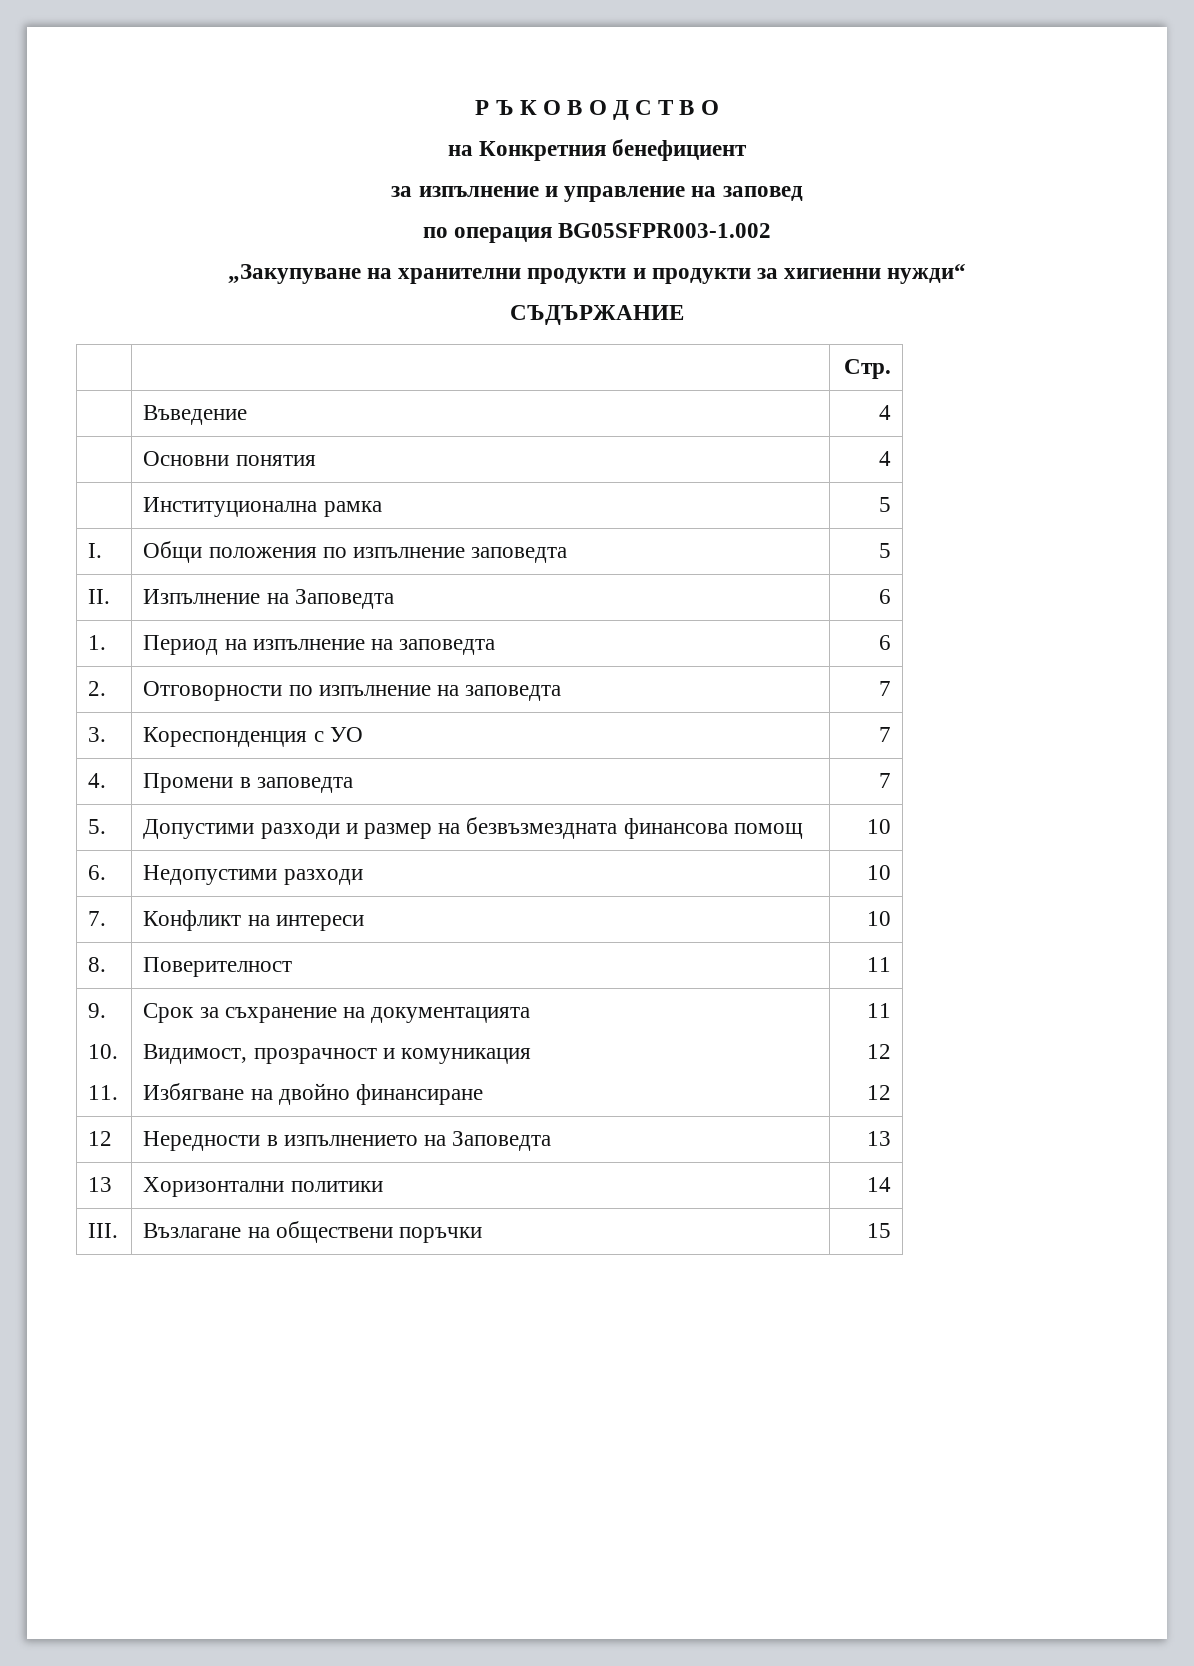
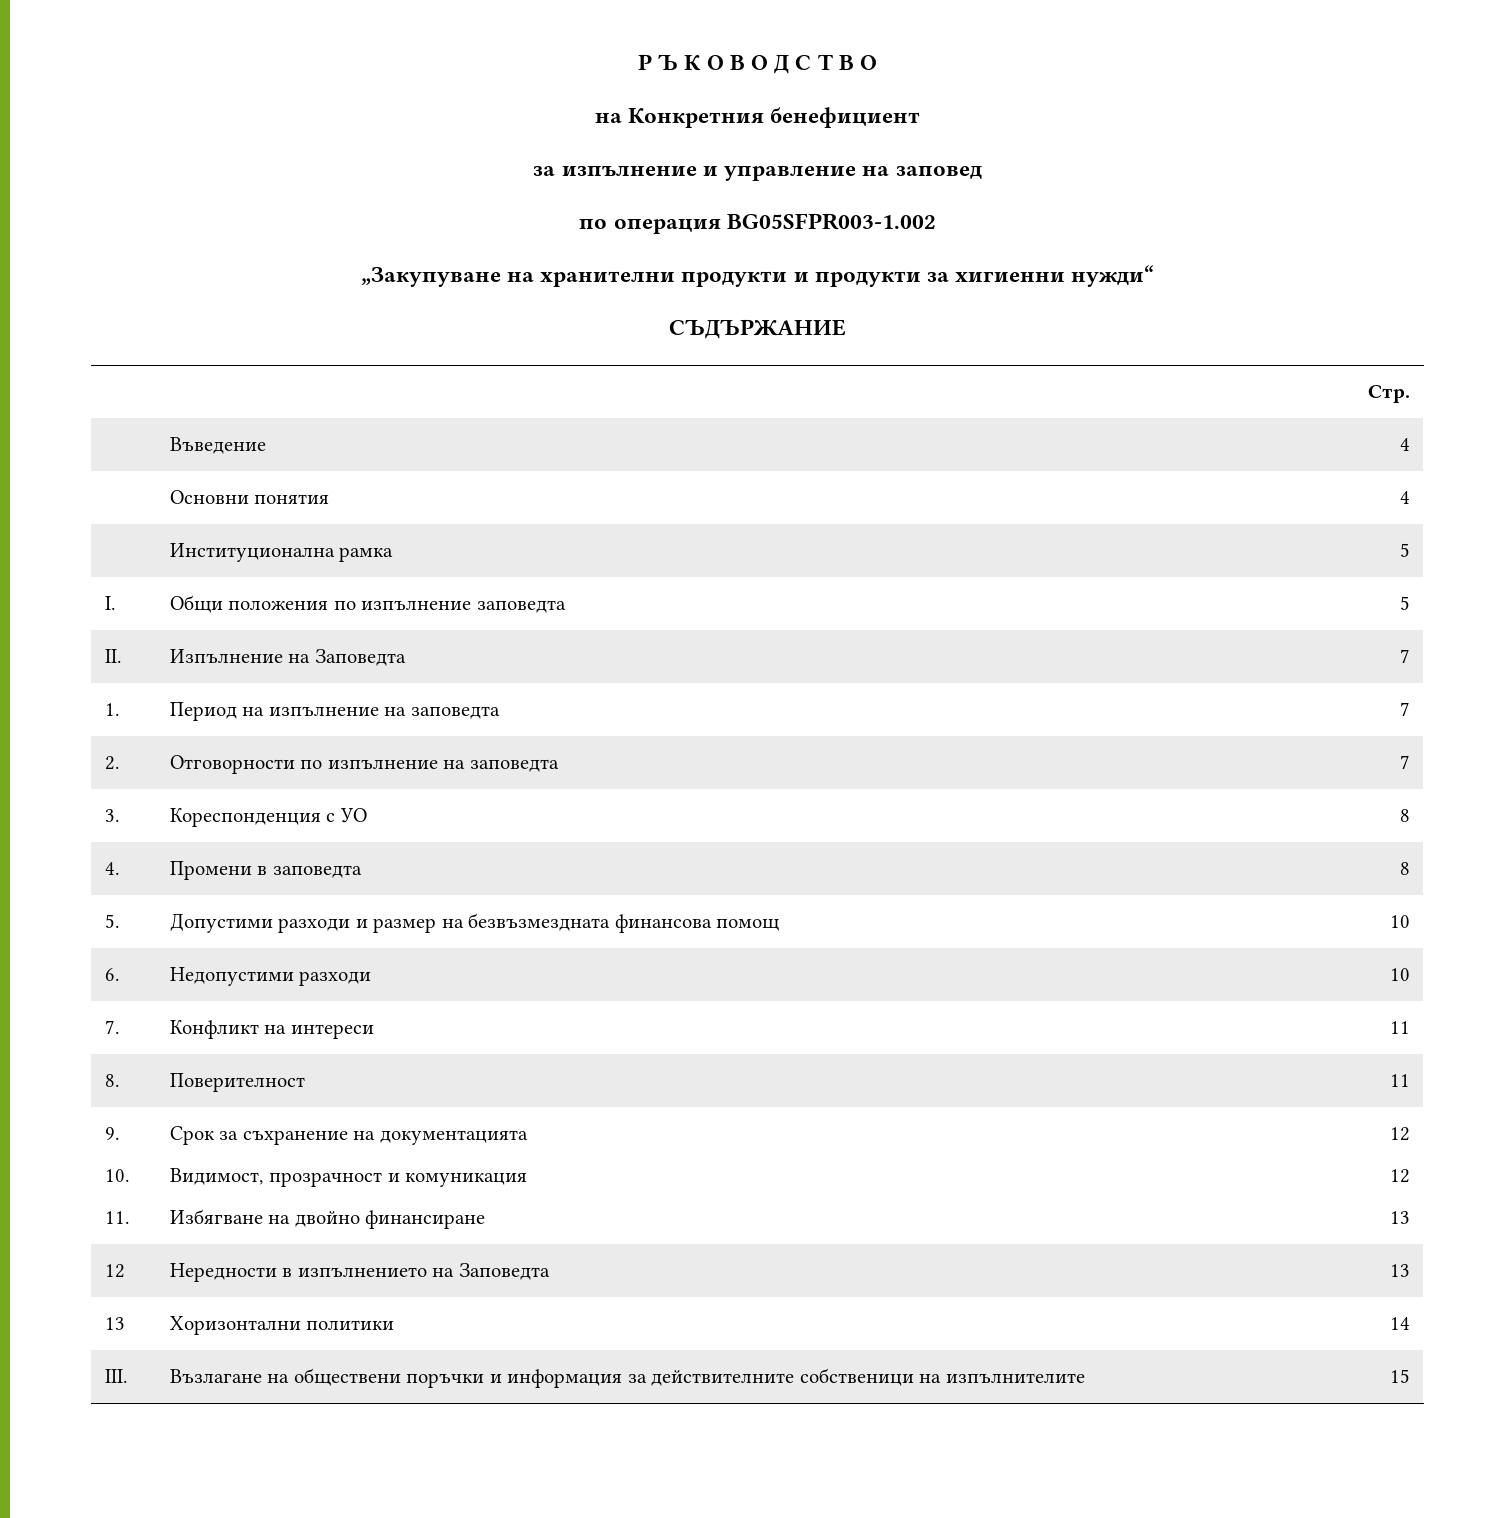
[878,589,891,604] 6 -> [1400,649,1411,663] 7
[878,635,891,650] 6 -> [1400,702,1411,716] 7
[878,727,891,742] 7 -> [1400,809,1411,822] 8
[878,773,891,788] 7 -> [1400,862,1411,875] 8
[866,911,891,926] 10 -> [1390,1021,1411,1034] 11
[866,1003,891,1018] [866,1044,891,1059] [866,1085,891,1100] 11 // 12 // 12 -> [1390,1127,1411,1141] [1390,1169,1411,1183] [1390,1211,1411,1224] 12 // 12 // 13
(482, 1235) none -> [489,1368,1085,1388] и информация за действителните собственици на изпълнителите

